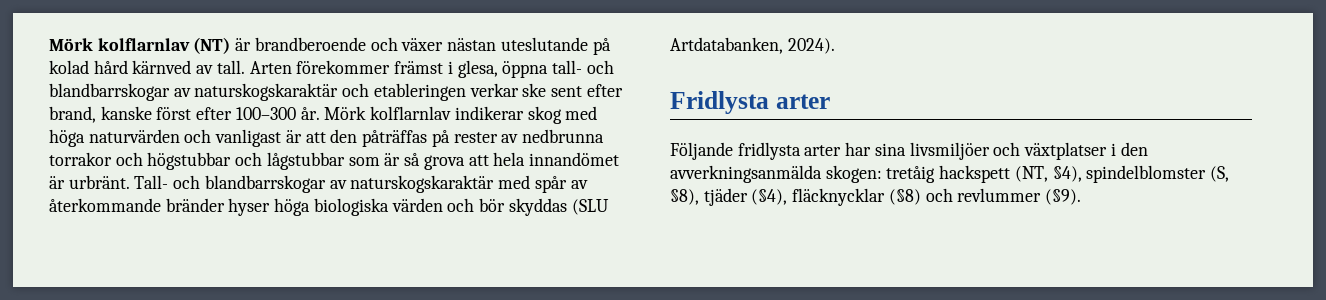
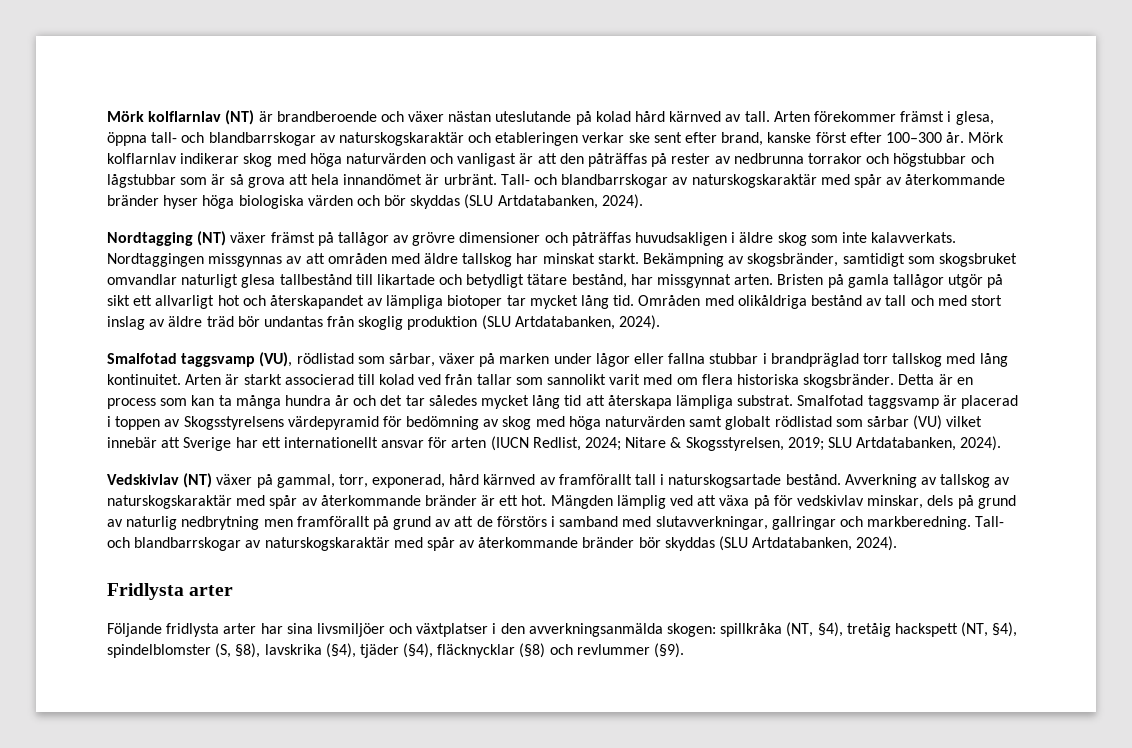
(835, 46) none -> [107,231,957,246] [107,253,1017,267] [107,274,1004,288] [107,295,1002,309] [107,315,661,330] [107,352,1008,367] [107,374,973,388] [107,395,1018,409] [107,415,983,430] [107,436,1002,451] [107,473,1011,488] [107,495,1016,509] [107,516,1005,530] [107,536,898,551] // Nordtagging (NT) växer främst på tallågor av grövre dimensioner och påträffas huvudsakligen i äldre skog som inte kalavverkats. Nordtaggingen missgynnas av att områden med äldre tallskog har minskat starkt. Bekämpning av skogsbränder, samtidigt som skogsbruket omvandlar naturligt glesa tallbestånd till likartade och betydligt tätare bestånd, har missgynnat arten. Bristen på gamla tallågor utgör på sikt ett allvarligt hot och återskapandet av lämpliga biotoper tar mycket lång tid. Områden med olikåldriga bestånd av tall och med stort inslag av äldre träd bör undantas från skoglig produktion (SLU Artdatabanken, 2024). // Smalfotad taggsvamp (VU), rödlistad som sårbar, växer på marken under lågor eller fallna stubbar i brandpräglad torr tallskog med lång kontinuitet. Arten är starkt associerad till kolad ved från tallar som sannolikt varit med om flera historiska skogsbränder. Detta är en process som kan ta många hundra år och det tar således mycket lång tid att återskapa lämpliga substrat. Smalfotad taggsvamp är placerad i toppen av Skogsstyrelsens värdepyramid för bedömning av skog med höga naturvärden samt globalt rödlistad som sårbar (VU) vilket innebär att Sverige har ett internationellt ansvar för arten (IUCN Redlist, 2024; Nitare & Skogsstyrelsen, 2019; SLU Artdatabanken, 2024). // Vedskivlav (NT) växer på gammal, torr, exponerad, hård kärnved av framförallt tall i naturskogsartade bestånd. Avverkning av tallskog av naturskogskaraktär med spår av återkommande bränder är ett hot. Mängden lämplig ved att växa på för vedskivlav minskar, dels på grund av naturlig nedbrytning men framförallt på grund av att de förstörs i samband med slutavverkningar, gallringar och markberedning. Tall- och blandbarrskogar av naturskogskaraktär med spår av återkommande bränder bör skyddas (SLU Artdatabanken, 2024).
(882, 174) none -> [720,622,843,637] spillkråka (NT, §4),
(699, 197) none -> [264,643,356,658] lavskrika (§4),

